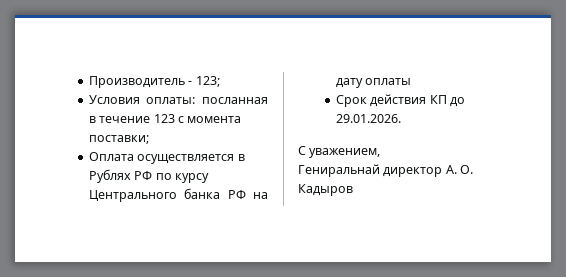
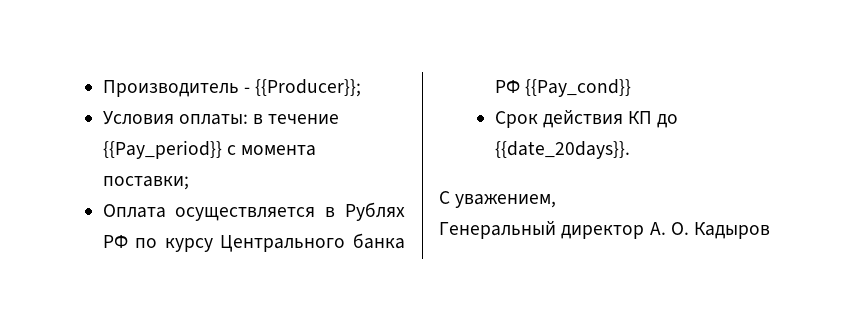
[195,76,220,87] 123; -> [255,79,362,97] {{Producer}};
[202,97,268,104] посланная -> (248, 119) none
[153,114,175,123] 123 -> [102,140,222,159] {{Pay_period}}
[253,192,268,199] [335,78,412,88] на дату оплаты -> [524,79,631,97] {{Pay_cond}}
[335,114,401,123] 29.01.2026. -> [494,141,630,159] {{date_20days}}.
[298,164,380,177] Гениральнай -> [439,220,556,239] Генеральный

